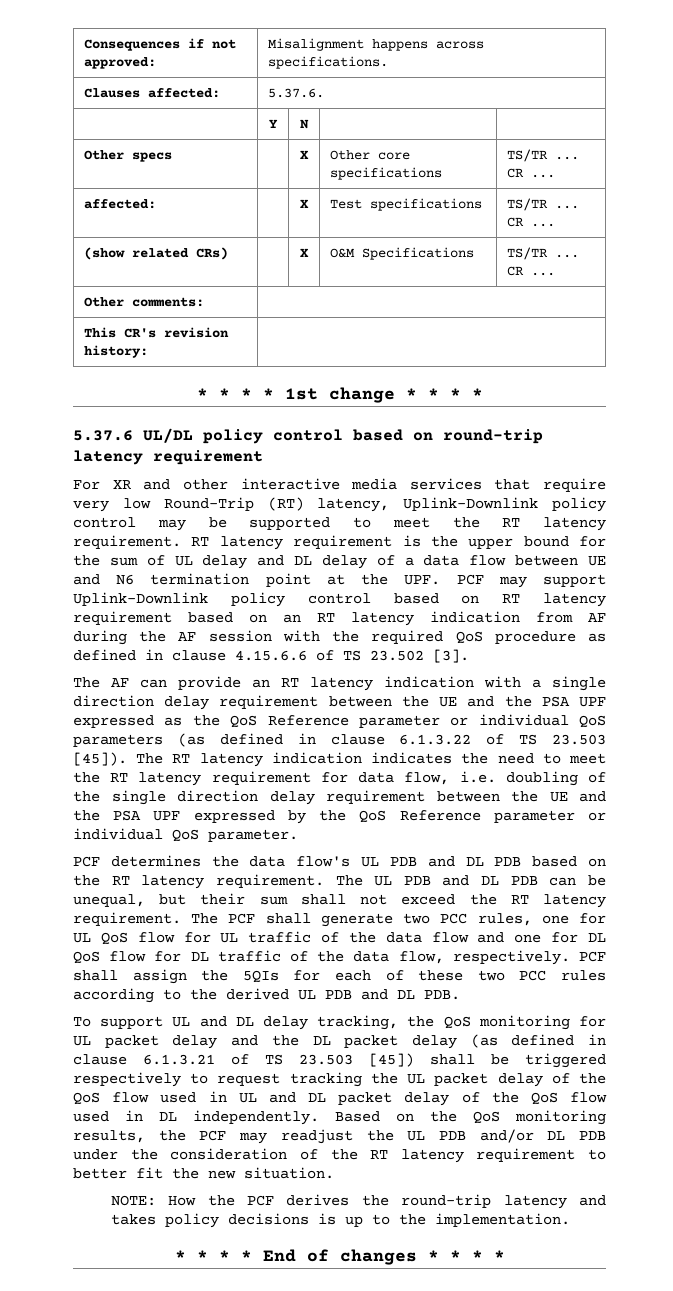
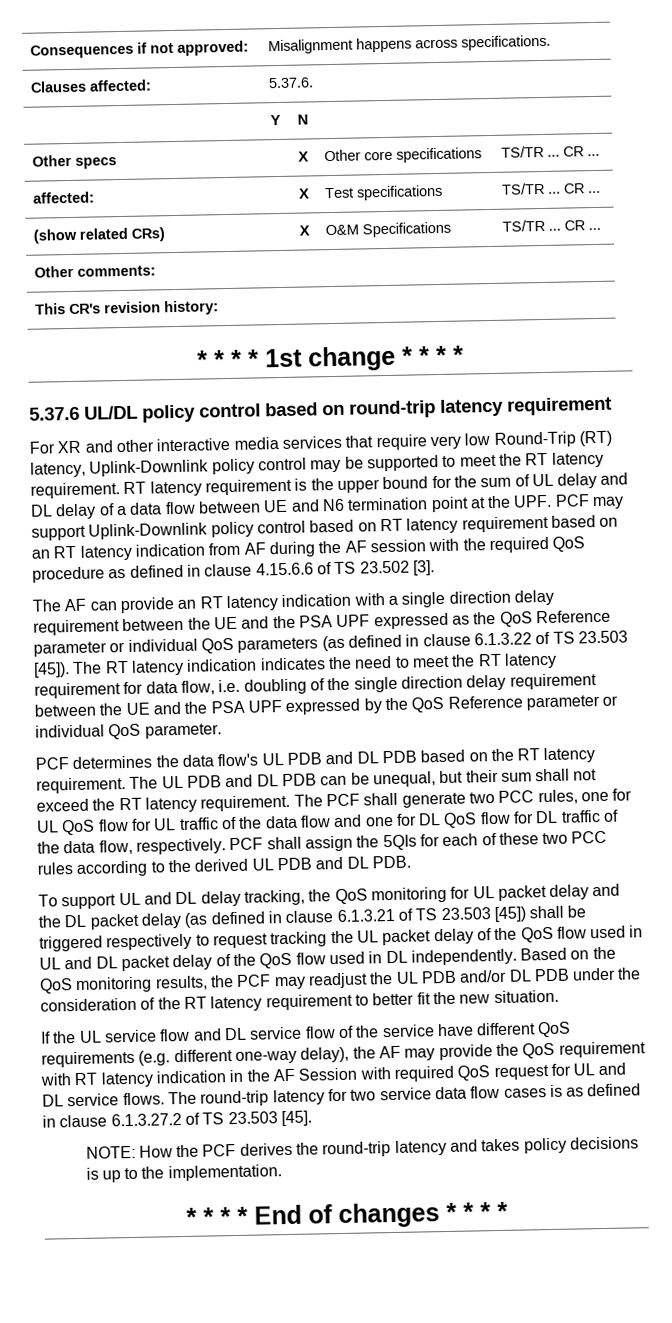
(334, 1173) none -> [40,1021,572,1044] [41,1041,646,1068] [40,1062,627,1088] [42,1083,642,1107] [42,1110,312,1128] // If the UL service flow and DL service flow of the service have different QoS requirements (e.g. different one-way delay), the AF may provide the QoS requirement with RT latency indication in the AF Session with required QoS request for UL and DL service flows. The round-trip latency for two service data flow cases is as defined in clause 6.1.3.27.2 of TS 23.503 [45].

